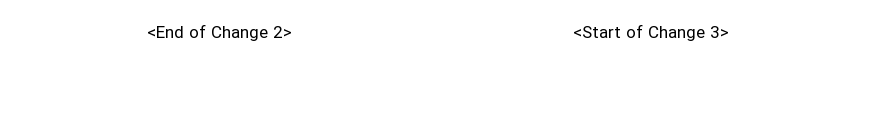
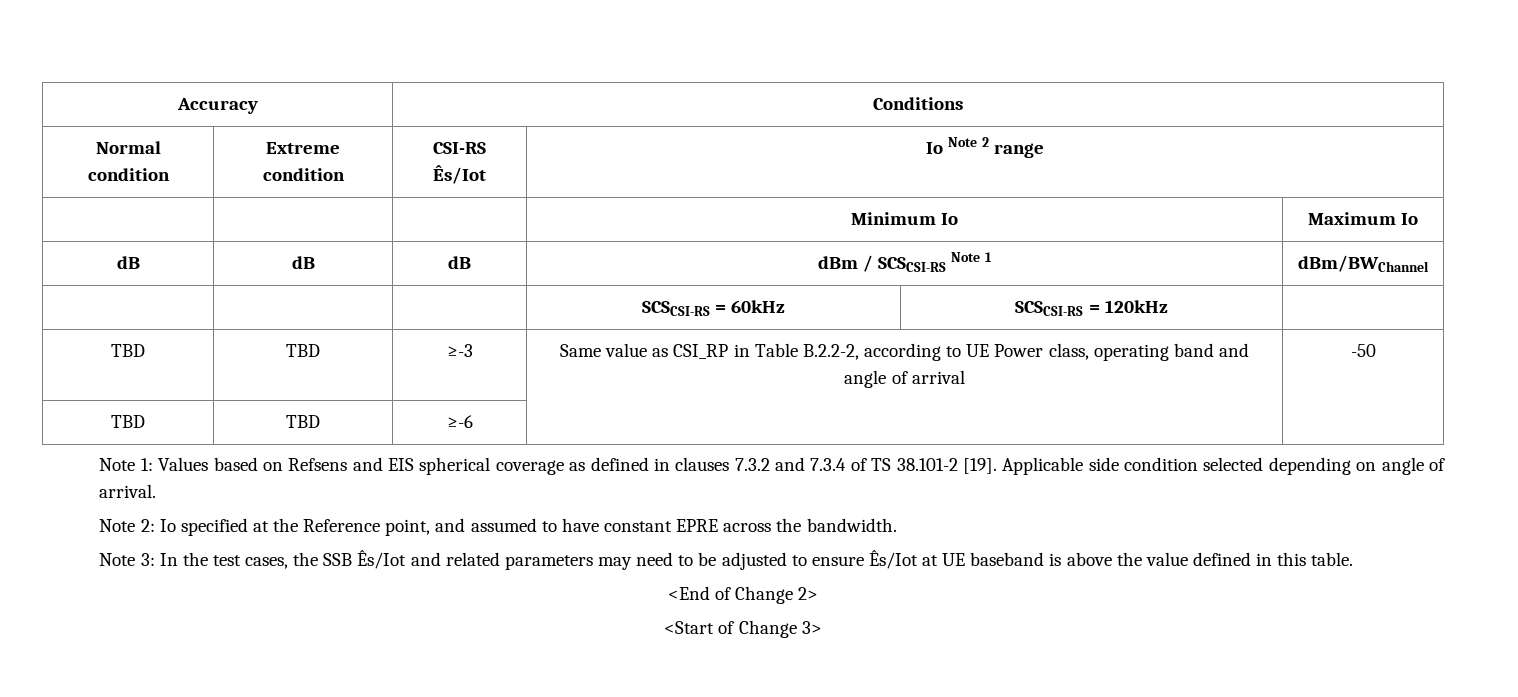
(147, 32) none -> [176,98,258,114] [873,97,963,110] [95,141,161,154] [87,168,170,181] [266,142,340,154] [262,168,345,181] [433,142,486,154] [433,165,486,184] [925,137,1045,158] [850,212,959,225] [1307,212,1419,225] [116,256,140,269] [291,256,315,269] [448,256,471,269] [817,252,993,272] [1298,255,1429,272] [641,300,786,316] [1015,300,1168,316] [111,344,145,357] [286,344,320,357] [446,344,473,357] [560,343,1249,361] [844,370,965,388] [1350,344,1376,357] [111,415,145,428] [286,415,320,428] [446,415,473,428] [99,457,1445,475] [99,484,157,498] [99,518,897,536] [99,550,1354,570] Accuracy | Conditions // Normal condition | Extreme condition | CSI-RS Ês/Iot | Io Note 2 range // | | | Minimum Io | Maximum Io // dB | dB | dB | dBm / SCSCSI-RS Note 1 | dBm/BWChannel // | | | SCSCSI-RS = 60kHz | SCSCSI-RS = 120kHz | // TBD | TBD | ≥-3 | Same value as CSI_RP in Table B.2.2-2, according to UE Power class, operating band and angle of arrival | -50 // TBD | TBD | ≥-6 | | // Note 1: Values based on Refsens and EIS spherical coverage as defined in clauses 7.3.2 and 7.3.4 of TS 38.101-2 [19]. Applicable side condition selected depending on angle of arrival. // Note 2: Io specified at the Reference point, and assumed to have constant EPRE across the bandwidth. // Note 3: In the test cases, the SSB Ês/Iot and related parameters may need to be adjusted to ensure Ês/Iot at UE baseband is above the value defined in this table. //

